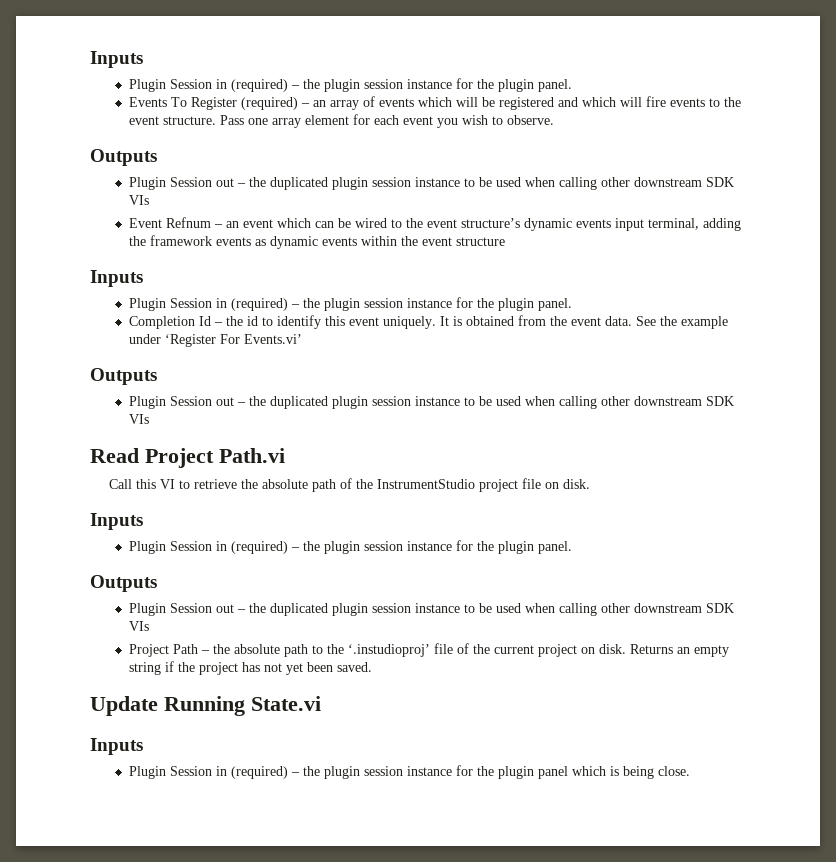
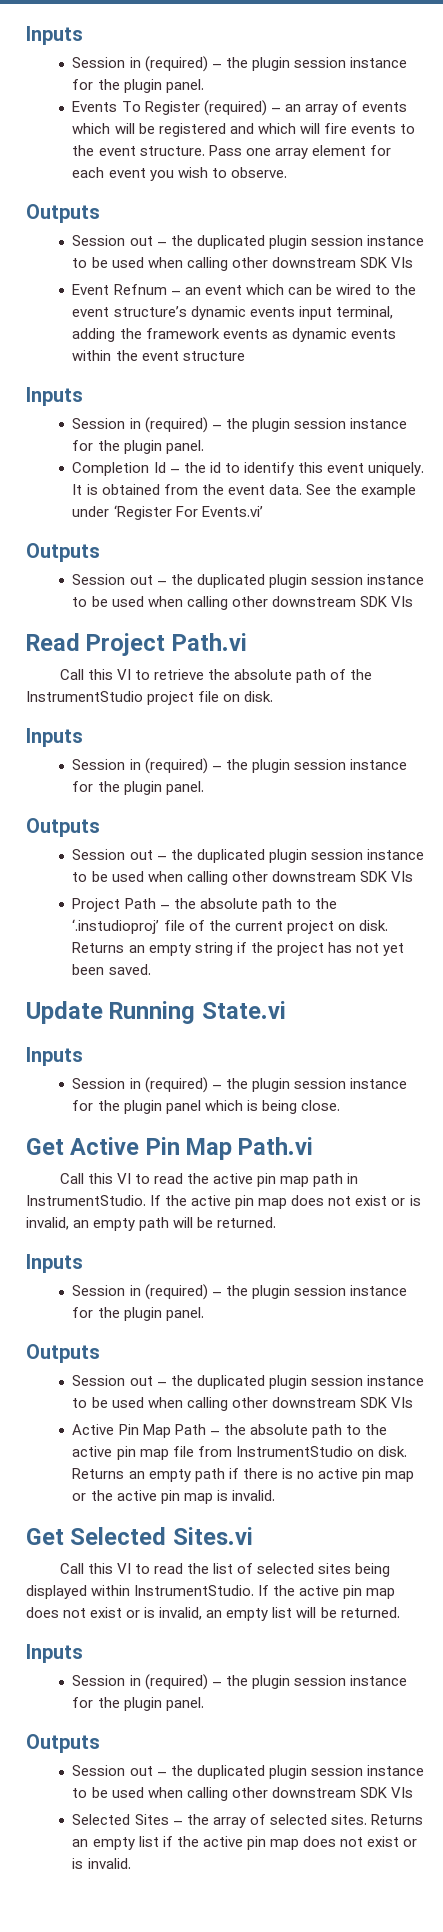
[90,51,143,68] [128,79,166,92] Inputs // Plugin -> [26,26,83,45] Inputs //
[128,177,166,190] Plugin -> (100, 213) none
[128,298,166,311] Plugin -> (83, 396) none
[128,396,166,409] Plugin -> (100, 552) none
[128,541,166,554] Plugin -> (83, 737) none
[128,603,166,616] Plugin -> (100, 827) none
[128,766,166,779] Plugin -> (83, 1056) none
(690, 771) none -> [26,1137,314,1160] [59,1173,359,1187] [26,1195,421,1209] [26,1217,277,1231] [26,1254,83,1273] [72,1284,407,1300] [72,1307,204,1321] [26,1344,100,1363] [72,1375,424,1389] [72,1397,413,1411] [72,1424,387,1438] [72,1446,407,1460] [72,1468,414,1482] [72,1490,275,1504] [26,1527,253,1545] [59,1563,391,1577] [26,1585,396,1599] [26,1607,400,1621] [26,1644,83,1663] [72,1674,407,1690] [72,1697,204,1711] [26,1734,100,1753] [72,1765,424,1779] [72,1787,413,1801] [72,1814,423,1828] [72,1836,417,1850] [72,1858,131,1869] // Get Active Pin Map Path.vi // Call this VI to read the active pin map path in InstrumentStudio. If the active pin map does not exist or is invalid, an empty path will be returned. // Inputs // Session in (required) – the plugin session instance for the plugin panel. // Outputs // Session out – the duplicated plugin session instance to be used when calling other downstream SDK VIs // Active Pin Map Path – the absolute path to the active pin map file from InstrumentStudio on disk. Returns an empty path if there is no active pin map or the active pin map is invalid. // Get Selected Sites.vi // Call this VI to read the list of selected sites being displayed within InstrumentStudio. If the active pin map does not exist or is invalid, an empty list will be returned. // Inputs // Session in (required) – the plugin session instance for the plugin panel. // Outputs // Session out – the duplicated plugin session instance to be used when calling other downstream SDK VIs // Selected Sites – the array of selected sites. Returns an empty list if the active pin map does not exist or is invalid.

